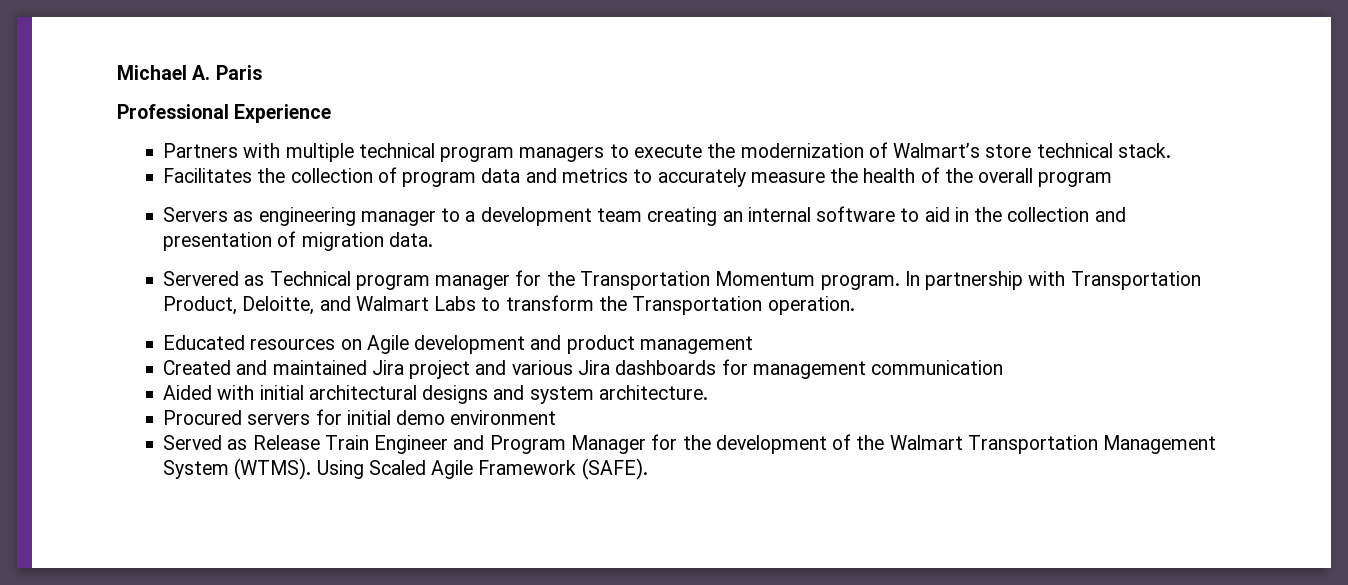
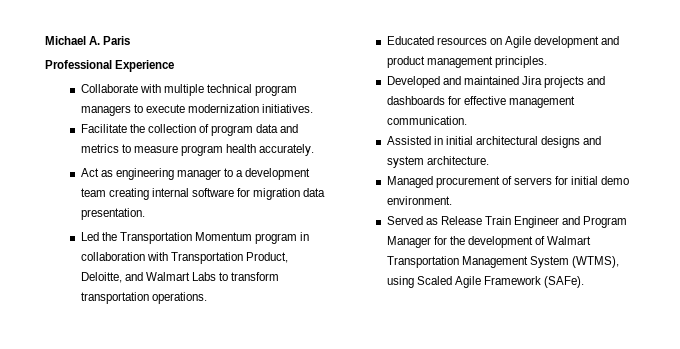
[163,143,239,158] Partners -> [80,84,138,93] Collaborate
[707,142,1171,158] [163,168,253,183] the modernization of Walmart’s store technical stack. // Facilitates -> [187,104,313,113] [80,124,127,133] modernization initiatives. // Facilitate
[657,167,1113,187] [163,207,229,222] accurately measure the health of the overall program // Servers -> [133,144,315,156] [80,168,99,177] measure program health accurately. // Act
[722,211,743,222] an -> (149, 194) none
[900,207,1126,222] [163,231,433,251] [163,270,1024,290] to aid in the collection and presentation of migration data. // Servered as Technical program manager for the Transportation Momentum program. In partnership -> [236,188,326,200] [80,208,145,220] [80,232,310,244] [80,252,145,261] for migration data presentation. // Led the Transportation Momentum program in collaboration
[599,296,855,315] the Transportation operation. -> [80,292,207,304] transportation operations.
[163,360,232,375] // Created -> [494,56,547,68] [386,76,440,88] principles. // Developed
[409,359,1004,379] [163,385,255,400] project and various Jira dashboards for management communication // Aided with -> [543,76,606,88] [386,96,575,108] [386,116,467,125] [386,136,443,145] projects and dashboards for effective management communication. // Assisted in
[163,410,243,425] Procured -> [386,176,512,188] Managed procurement of
[450,410,557,425] environment -> [386,196,452,205] environment.
[856,435,885,450] the -> (545, 240) none
[234,458,364,480] (WTMS). Using -> [571,256,619,268] [386,276,414,288] (WTMS), using
[581,458,648,480] (SAFE). -> [543,276,584,288] (SAFe).

